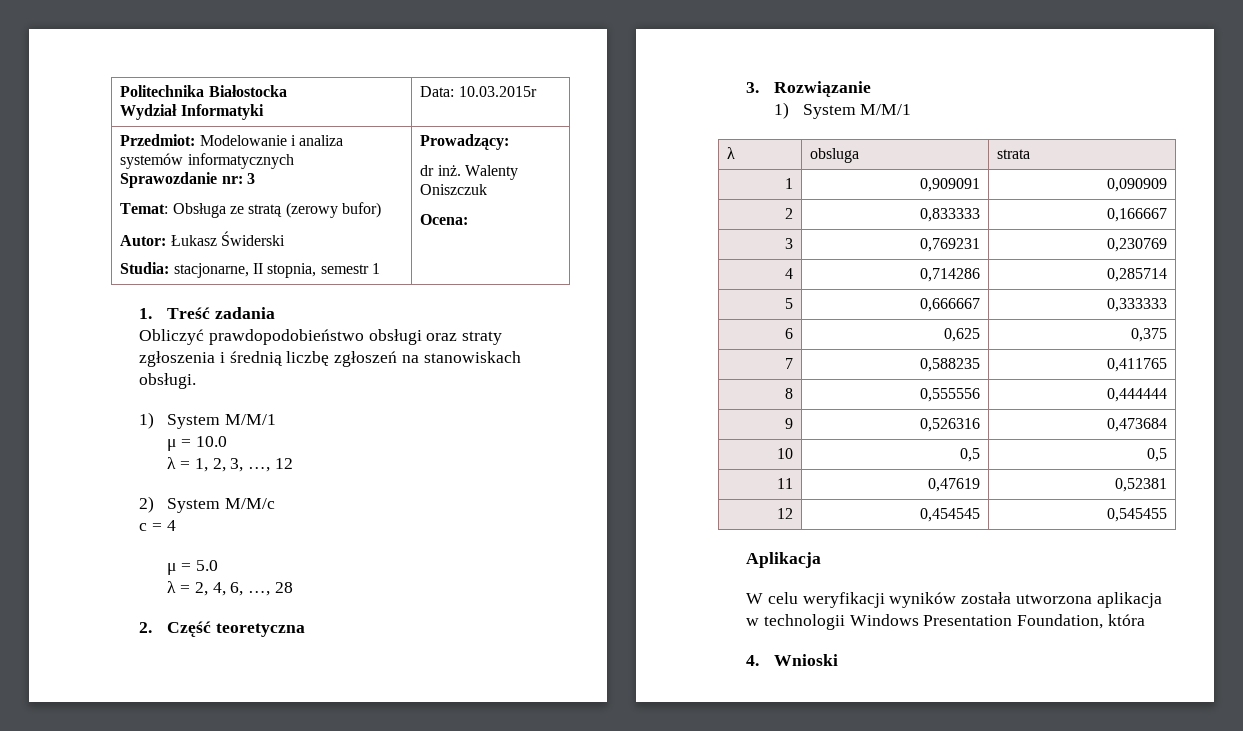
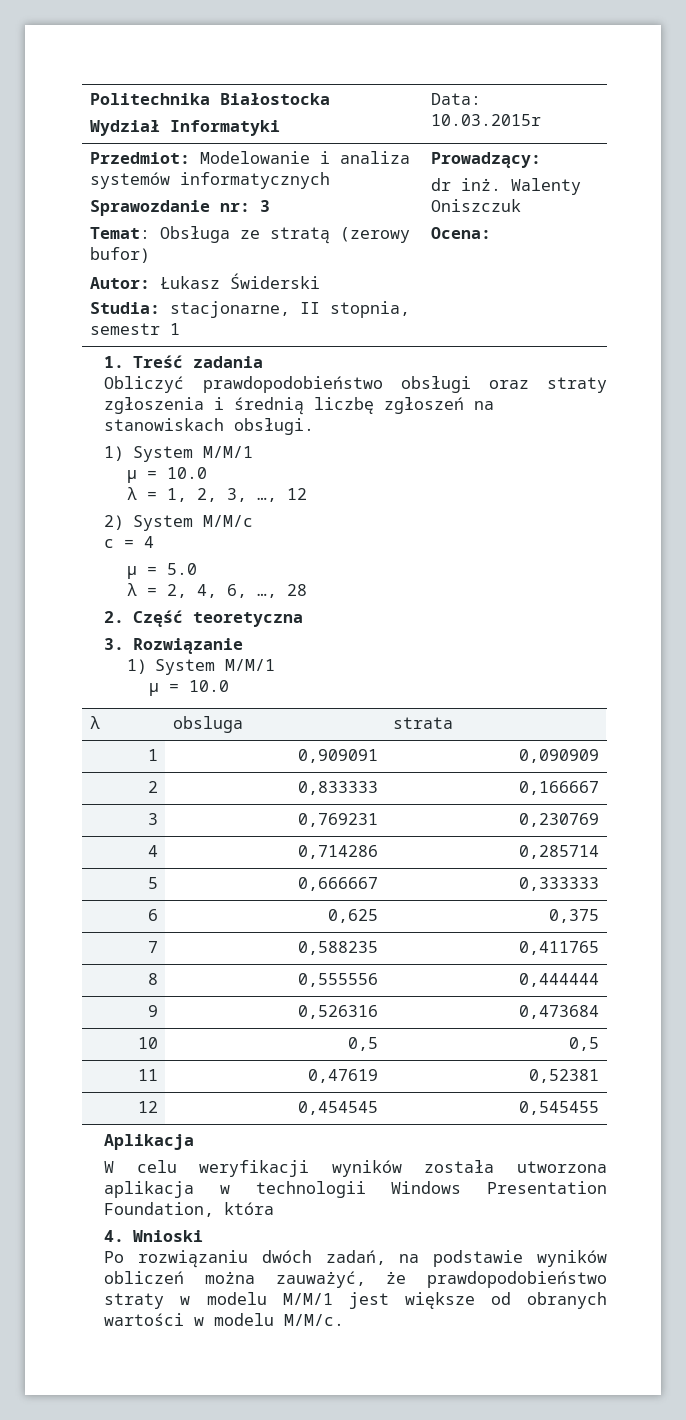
(912, 109) none -> [148,680,229,696] // μ = 10.0
(839, 660) none -> [104,1250,607,1268] [104,1271,607,1288] [104,1292,607,1309] [104,1313,345,1326] // Po rozwiązaniu dwóch zadań, na podstawie wyników obliczeń można zauważyć, że prawdopodobieństwo straty w modelu M/M/1 jest większe od obranych wartości w modelu M/M/c.

